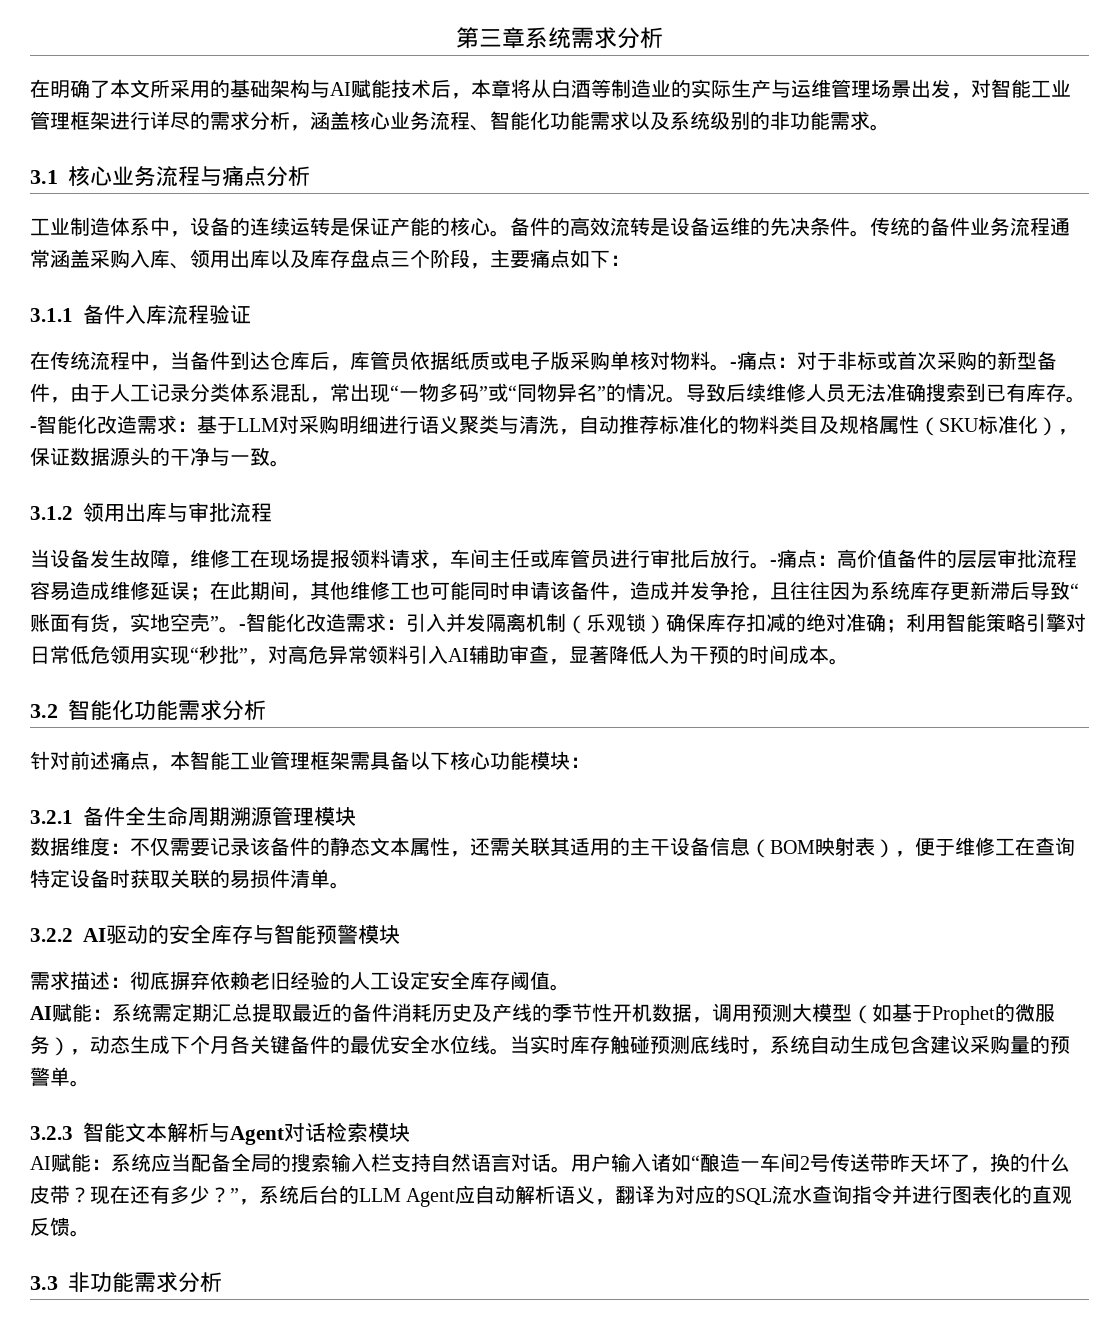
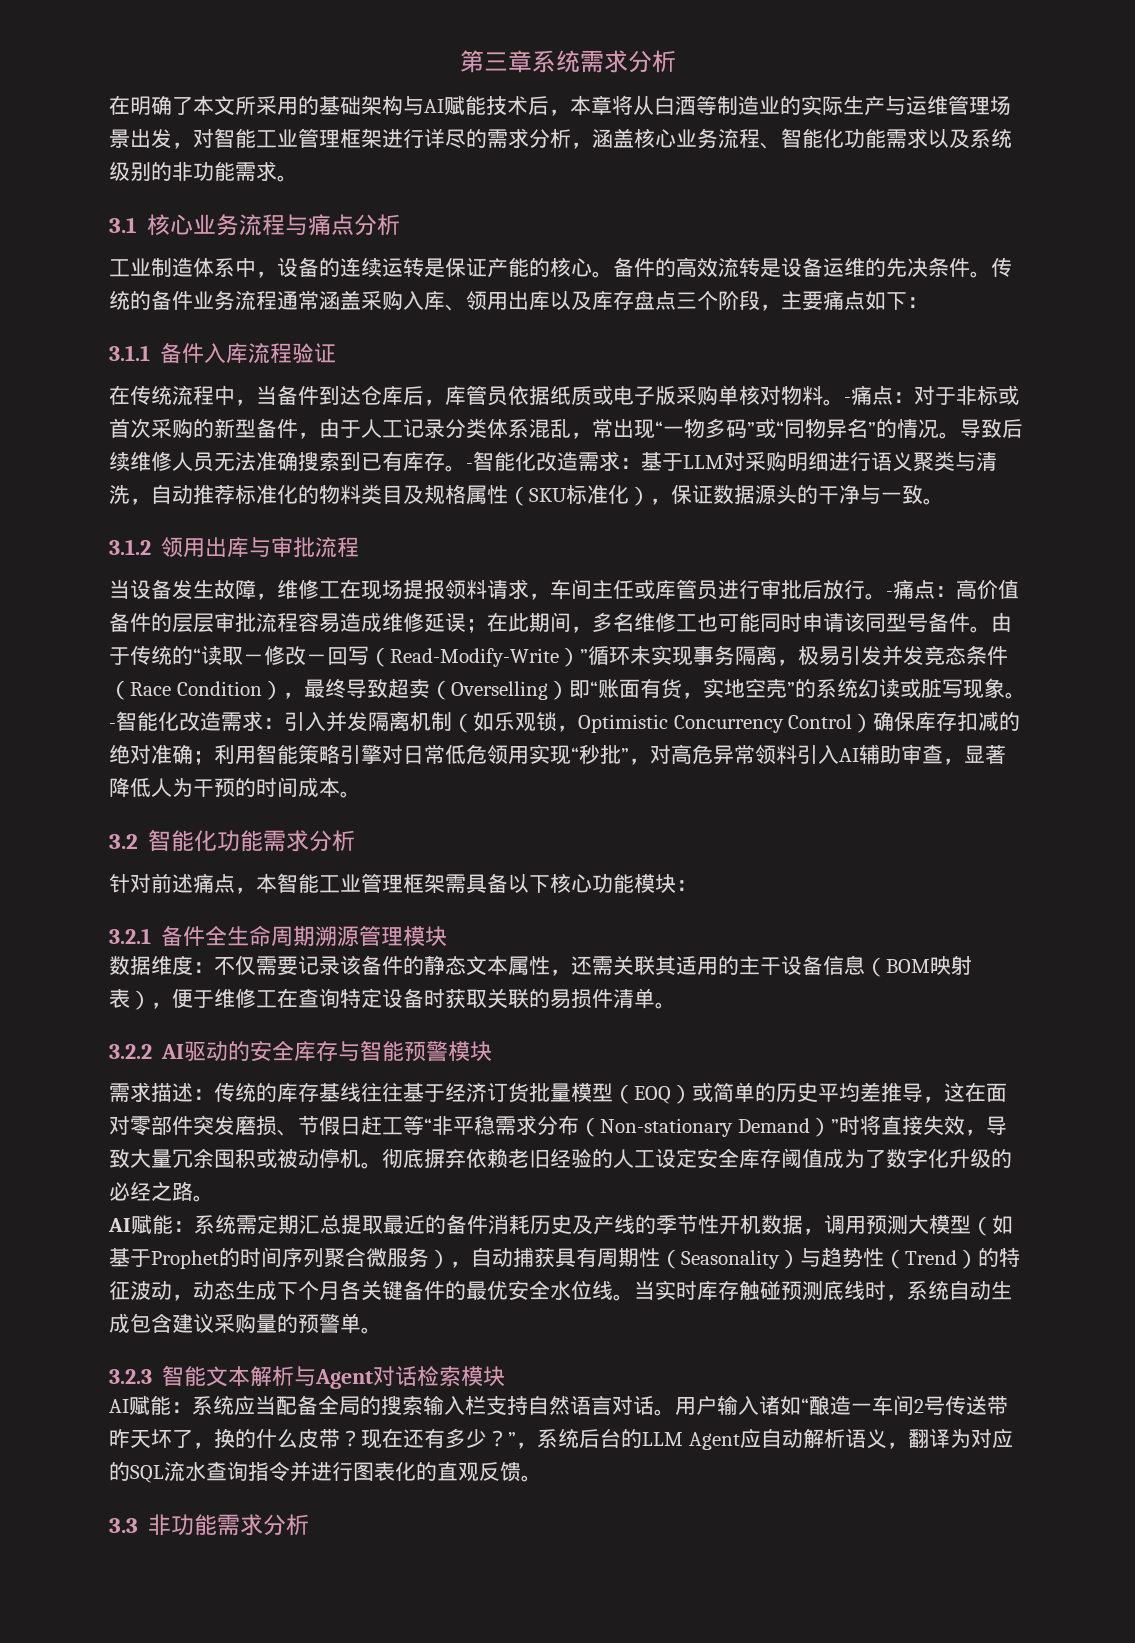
[310,581,350,600] 其他 -> [592,612,634,632] 多名
[570,581,1070,601] 备件，造成并发争抢，且往往因为系统库存更新滞后导致 -> [865,612,1012,633] [109,645,1008,667] [109,679,590,700] 同型号备件。由于传统的“读取－修改－回写（Read-Modify-Write）”循环未实现事务隔离，极易引发并发竞态条件（Race Condition），最终导致超卖（Overselling）即
(219, 623) none -> [794,678,1005,699] 的系统幻读或脏写现象
[586,613,646,632] 乐观锁 -> [473,712,853,733] 如乐观锁，Optimistic Concurrency Control
(130, 982) none -> [214,1082,1007,1104] [109,1115,1007,1137] [109,1148,382,1169] 传统的库存基线往往基于经济订货批量模型（EOQ）或简单的历史平均差推导，这在面对零部件突发磨损、节假日赶工等“非平稳需求分布（Non-stationary Demand）”时将直接失效，导致大量冗余囤积或被动停机。
(550, 980) none -> [823,1148,1012,1168] [109,1181,193,1201] 成为了数字化升级的必经之路
[1015,1003,1055,1022] [30,1035,70,1056] 微服务） -> [240,1247,1020,1269] [109,1281,172,1300] 时间序列聚合微服务），自动捕获具有周期性（Seasonality）与趋势性（Trend）的特征波动

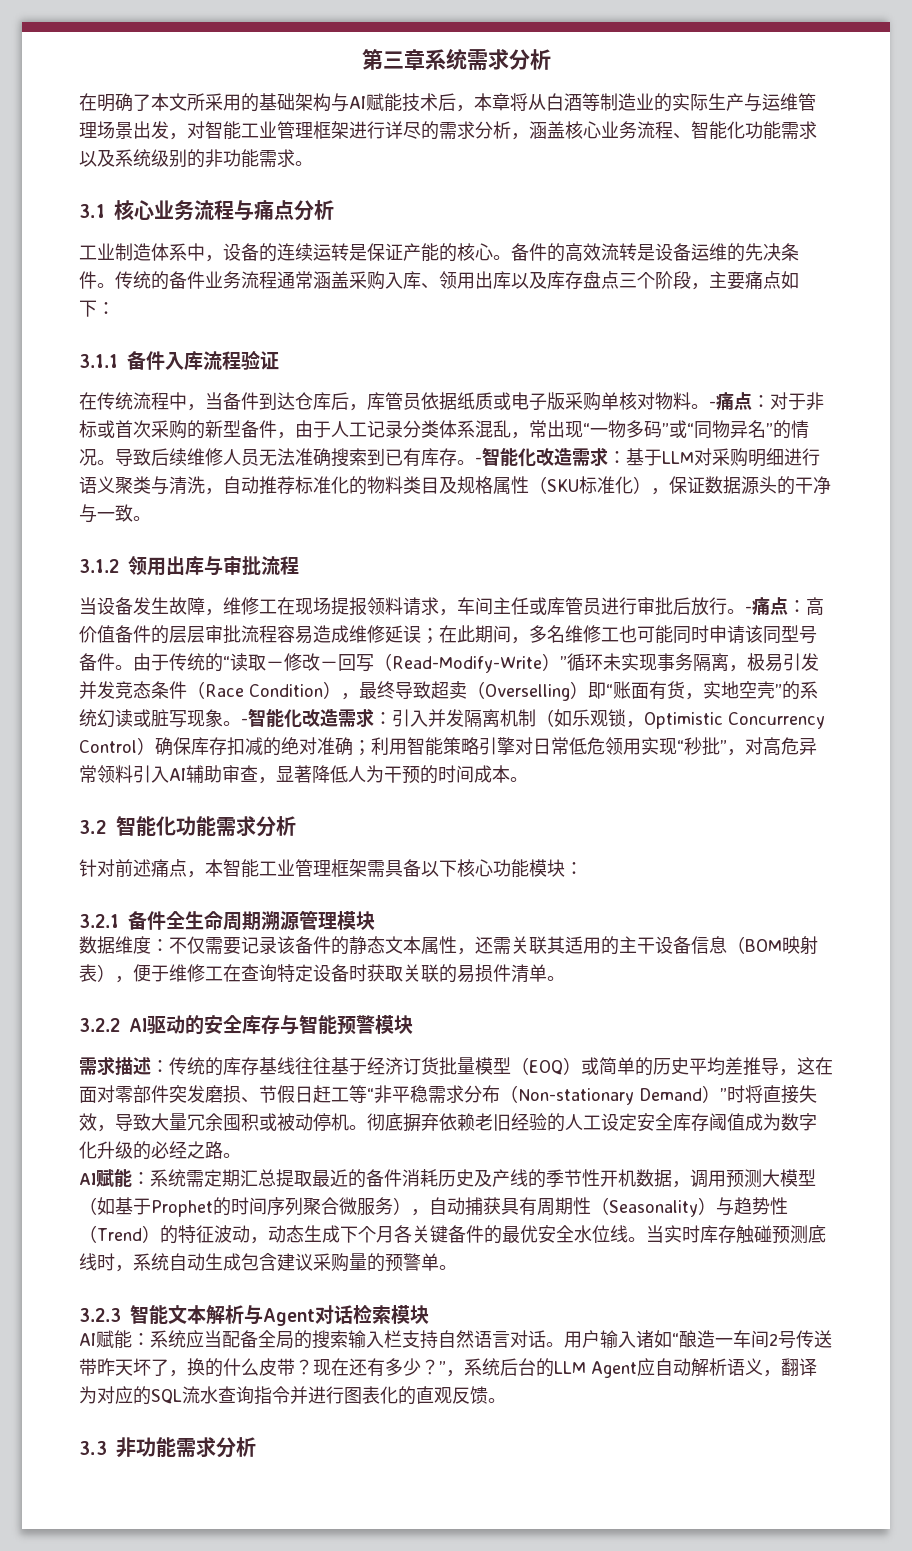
[865,1150,886,1168] 了 -> (781, 1122) none

